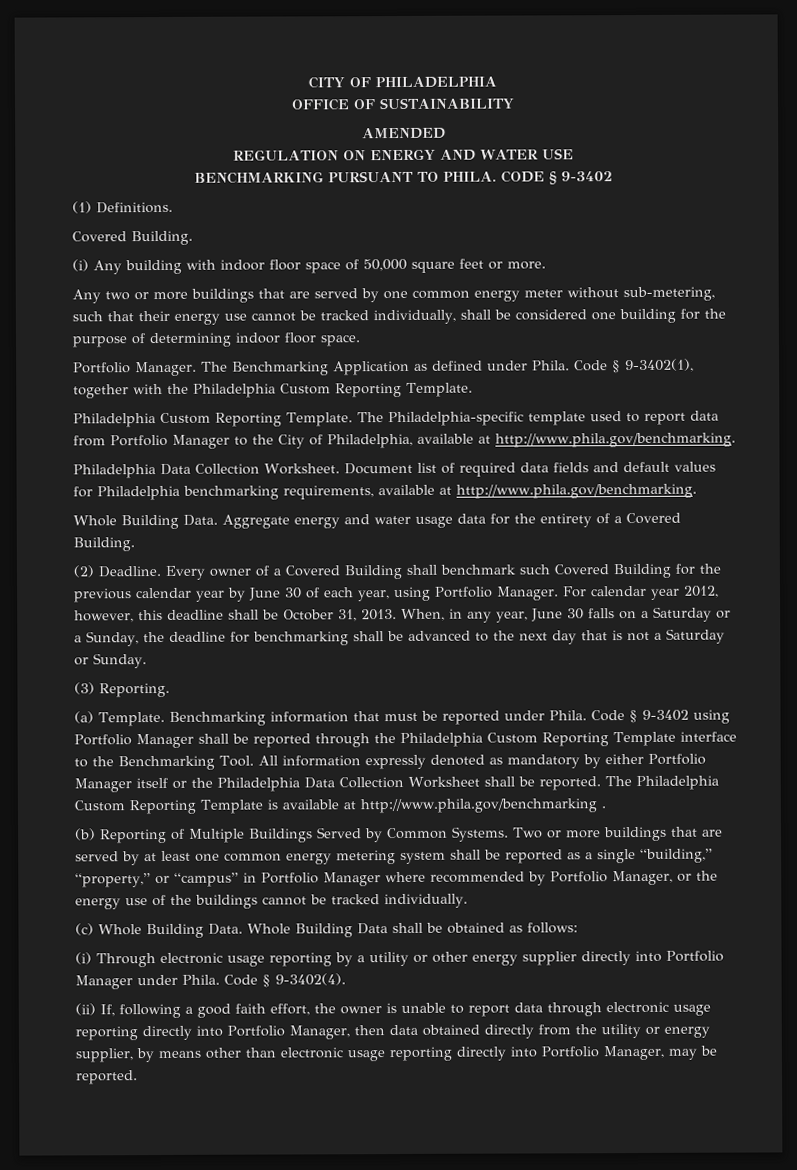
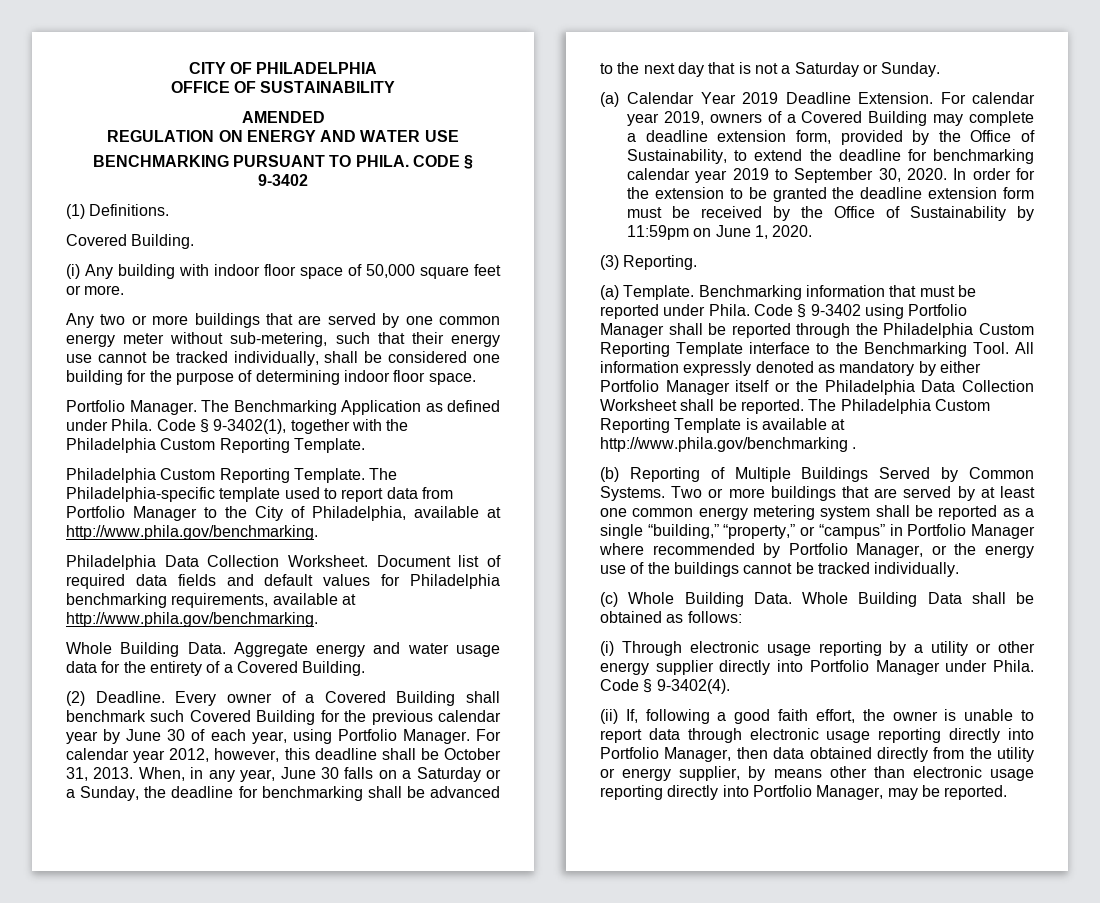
(147, 661) none -> [600,92,1035,107] [627,111,1034,126] [627,130,1035,145] [627,149,1034,164] [627,168,1035,183] [627,187,1034,202] [627,206,1034,221] [627,225,813,240] // (a) Calendar Year 2019 Deadline Extension. For calendar year 2019, owners of a Covered Building may complete a deadline extension form, provided by the Office of Sustainability, to extend the deadline for benchmarking calendar year 2019 to September 30, 2020. In order for the extension to be granted the deadline extension form must be received by the Office of Sustainability by 11:59pm on June 1, 2020.

